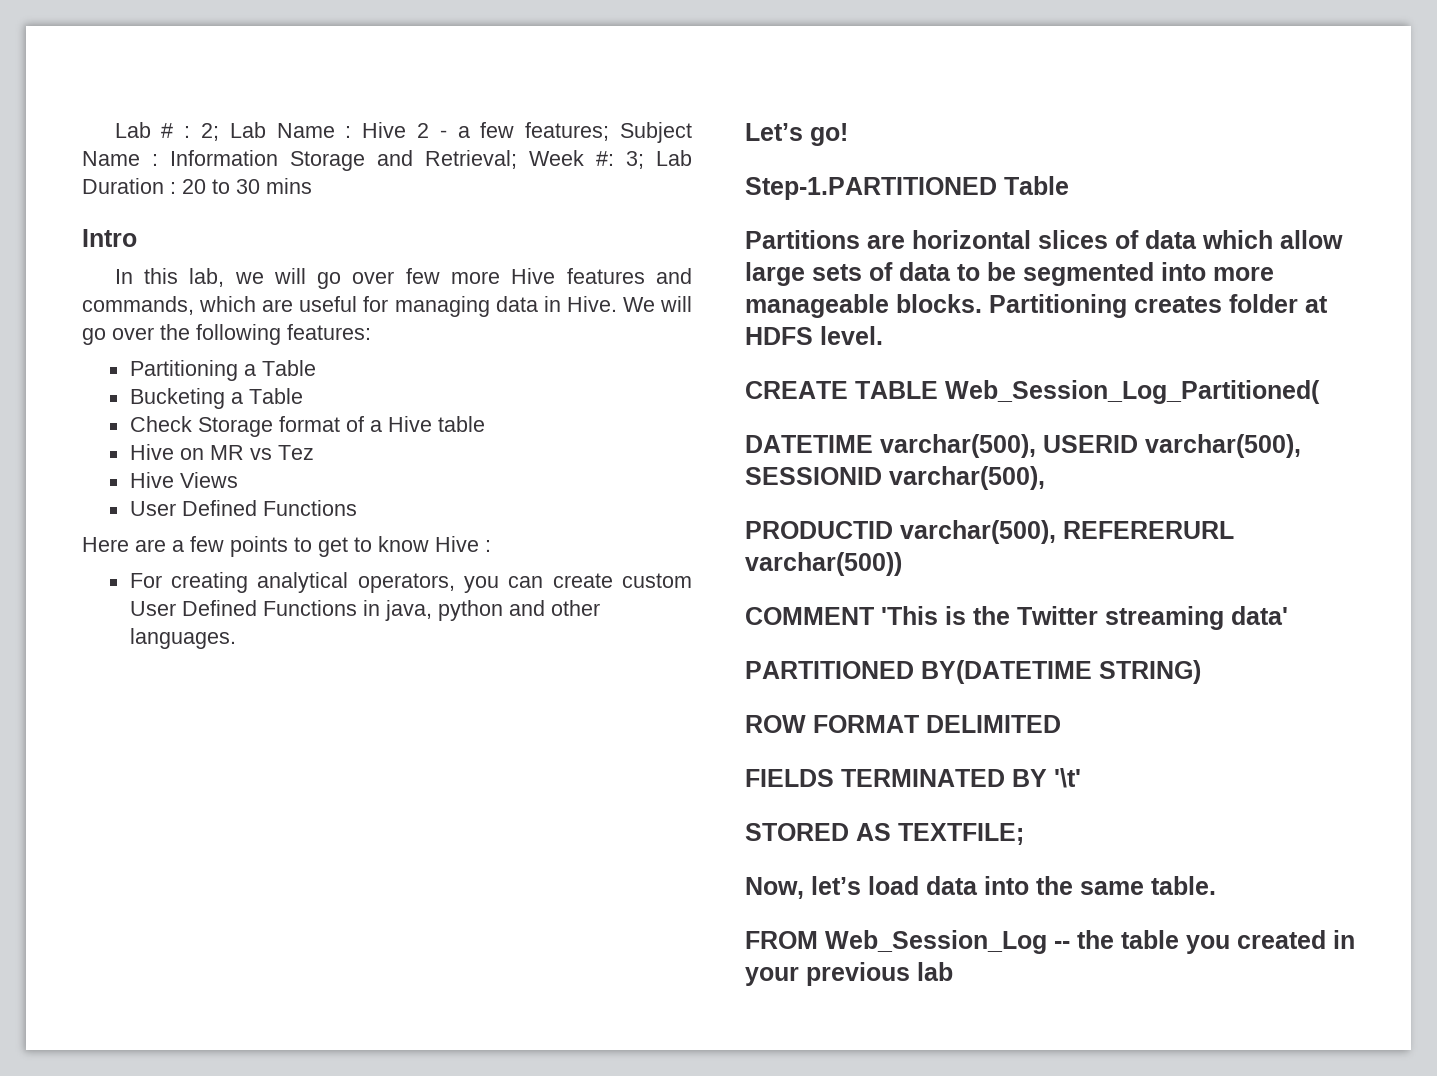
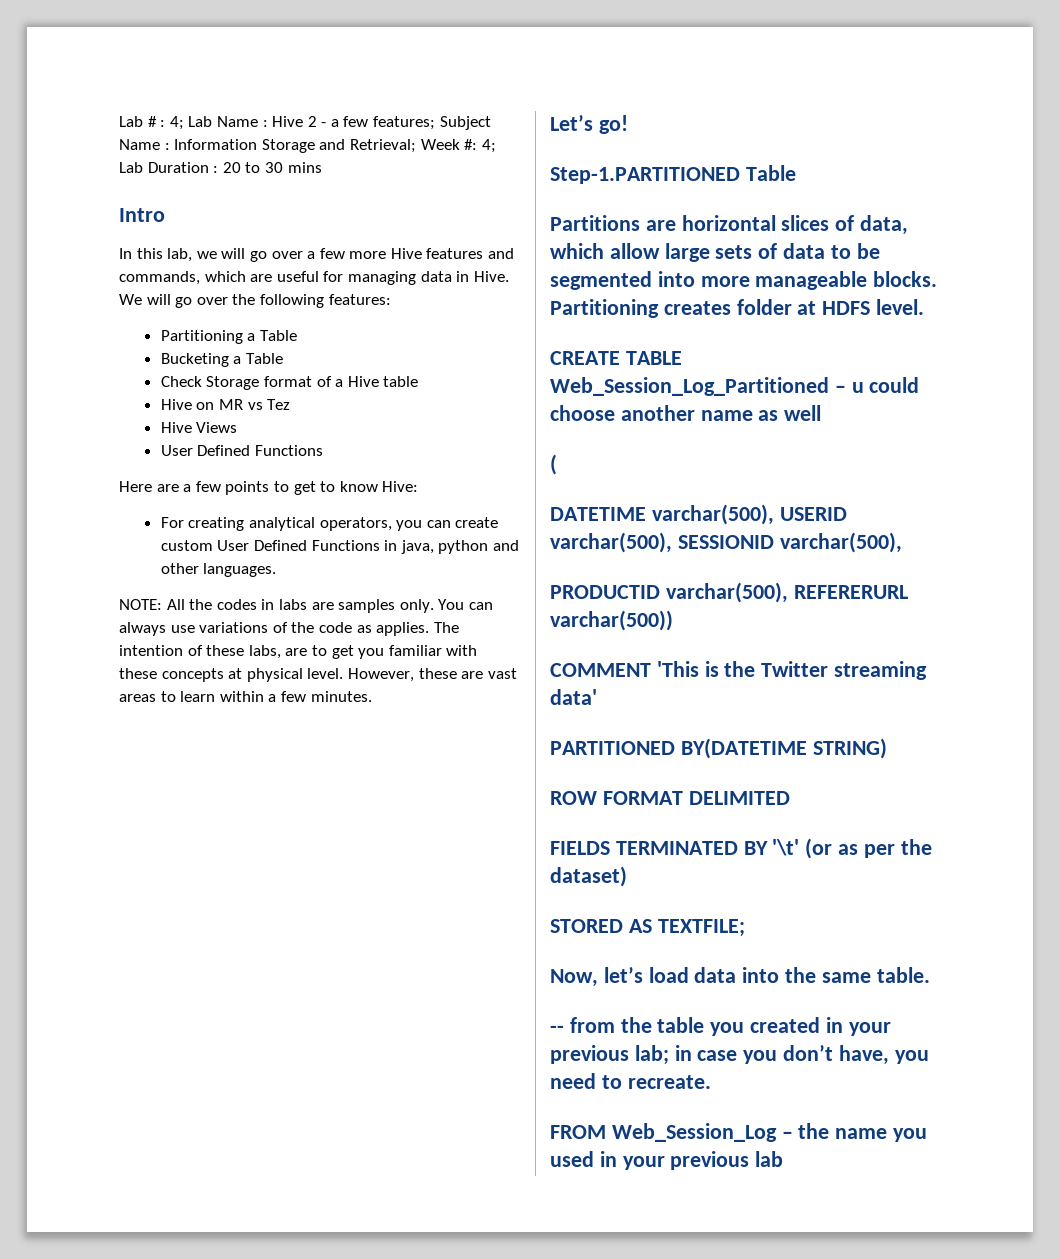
[201,123,220,141] 2; -> [169,116,184,130] 4;
[626,151,644,169] 3; -> [481,139,496,153] 4;
(395, 277) none -> [307,251,316,259] a
[435,536,491,552] Hive : -> [382,481,419,492] Hive:
(236, 638) none -> [119,599,493,613] [119,622,459,636] [119,645,478,659] [119,668,517,682] [119,691,372,702] // NOTE: All the codes in labs are samples only. You can always use variations of the code as applies. The intention of these labs, are to get you familiar with these concepts at physical level. However, these are vast areas to learn within a few minutes.
[1145,230,1197,249] data -> [860,215,909,235] data,
[945,380,1320,404] Web_Session_Log_Partitioned( -> [550,377,920,396] [550,405,822,421] [550,454,557,475] Web_Session_Log_Partitioned – u could choose another name as well // (
(1081, 778) none -> [805,838,932,859] [550,866,627,887] (or as per the dataset)
[745,930,1070,954] FROM Web_Session_Log -- -> [550,1017,615,1033] -- from
(910, 974) none -> [634,1045,929,1065] [550,1073,711,1089] [550,1123,928,1142] [550,1151,750,1170] lab; in case you don’t have, you need to recreate. // FROM Web_Session_Log – the name you used in your previous

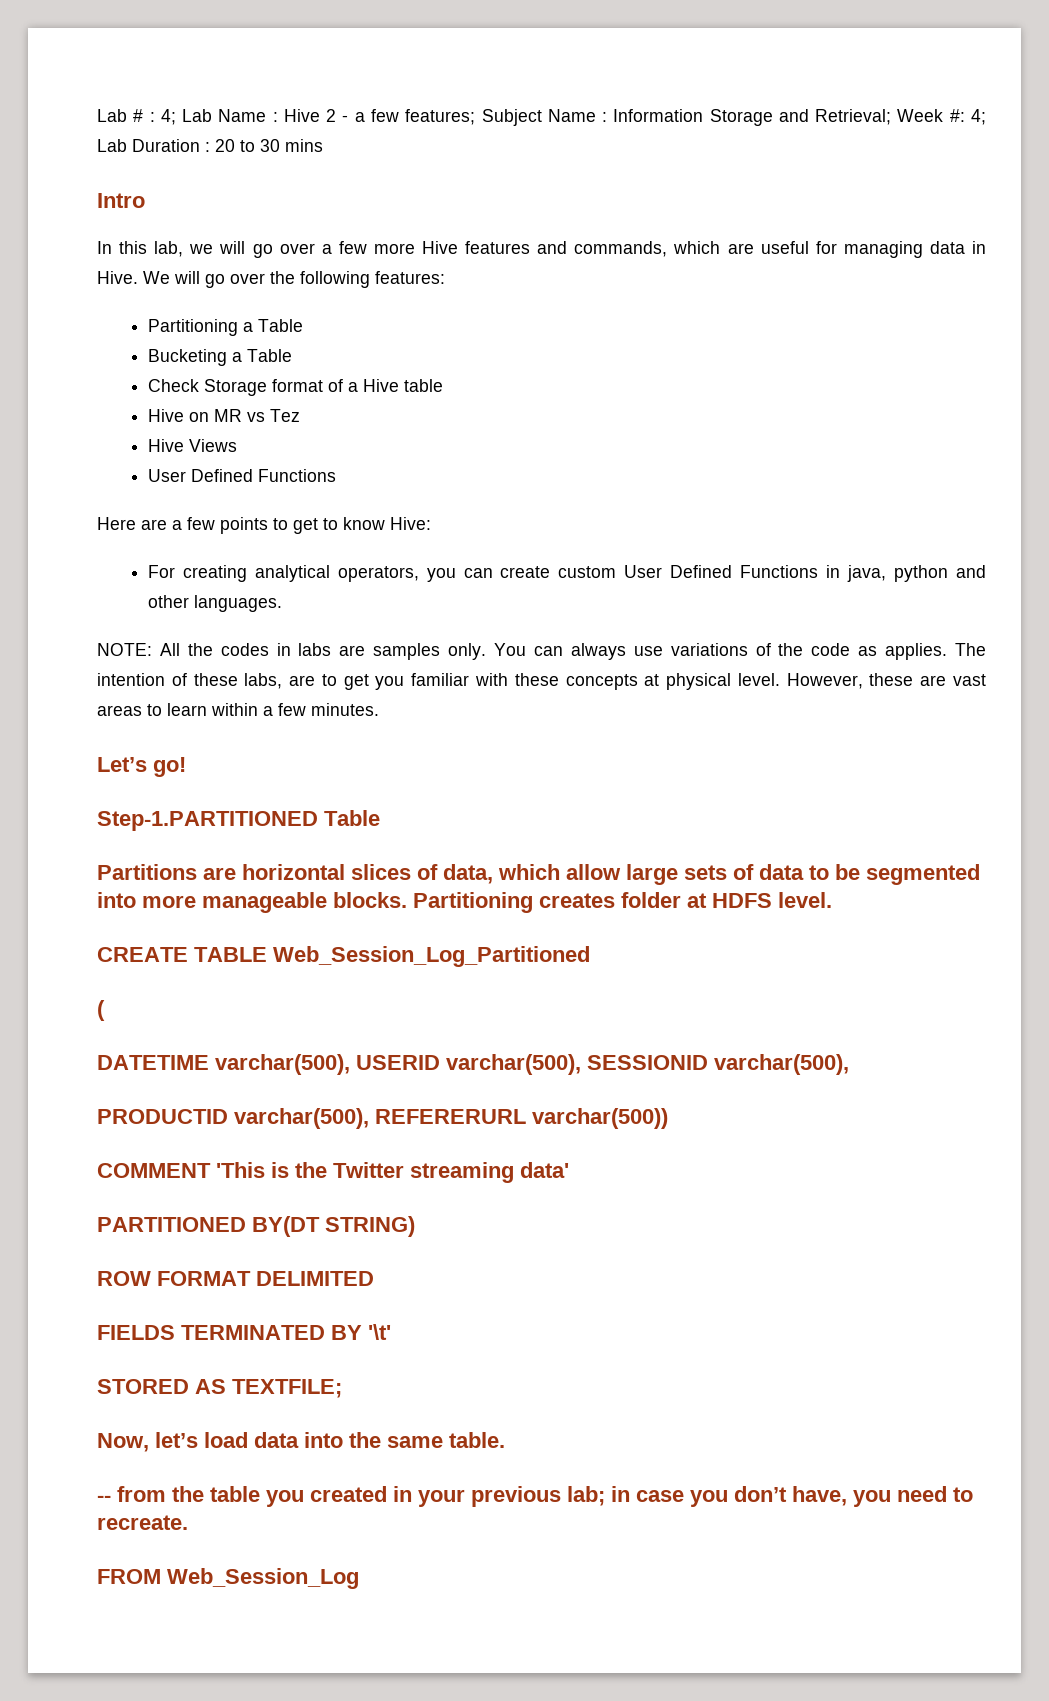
[834,377,920,393] [550,405,822,421] – u could choose another name as well -> (590, 956) none
[680,738,807,759] BY(DATETIME -> [252,1216,320,1237] BY(DT
[805,838,932,859] [550,866,627,887] (or as per the dataset) -> (391, 1332) none
[781,1123,928,1142] [550,1151,784,1170] – the name you used in your previous lab -> (359, 1578) none

